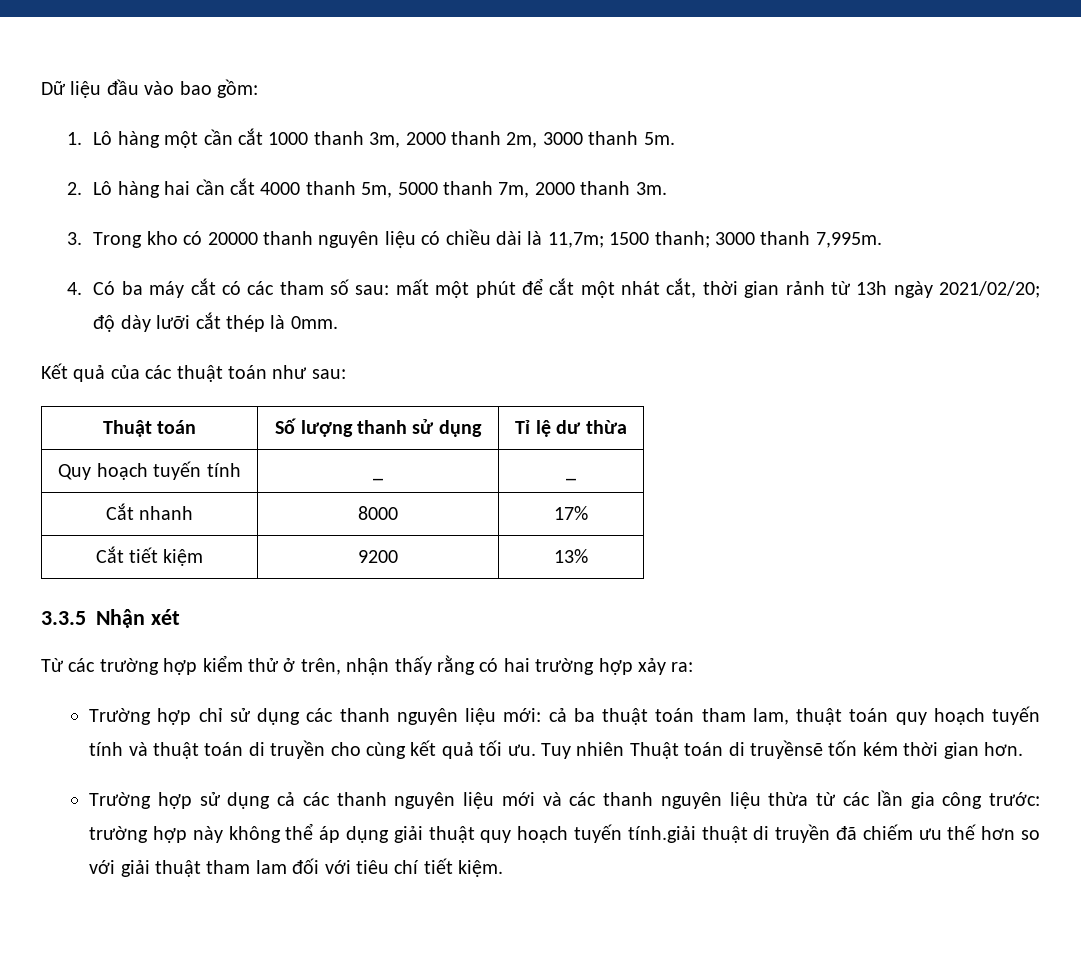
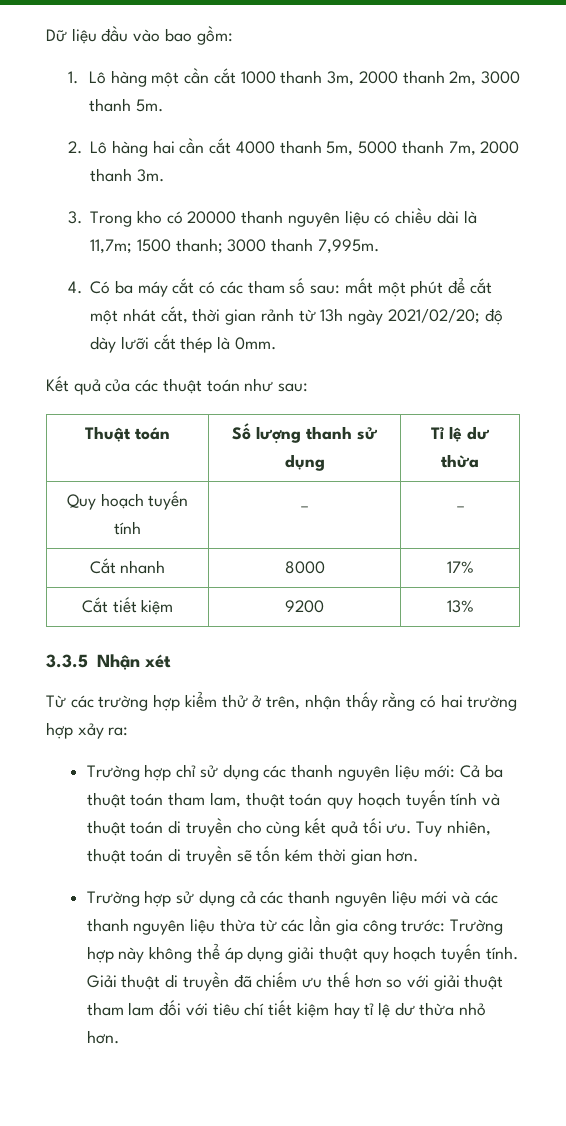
[548,708,567,722] cả -> [459,765,480,778] Cả
[576,740,823,759] nhiên Thuật toán di truyềnsẽ -> [446,820,491,836] [86,846,252,865] nhiên, thuật toán di truyền sẽ
[89,826,149,843] trường -> [449,919,503,935] Trường
[627,826,696,843] tính.giải -> [485,946,518,960] [86,975,117,988] tính. Giải
[458,860,504,877] kiệm. -> [296,1002,487,1019] [86,1030,119,1044] kiệm hay tỉ lệ dư thừa nhỏ hơn.

